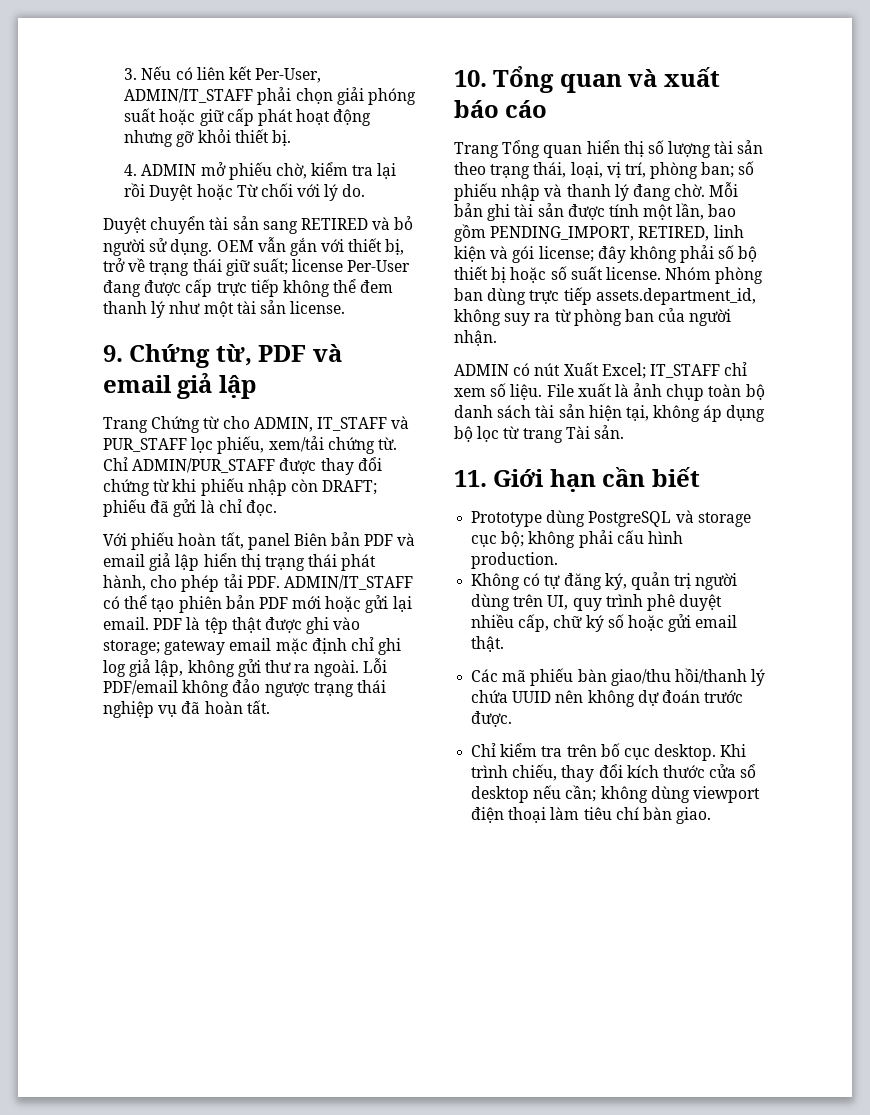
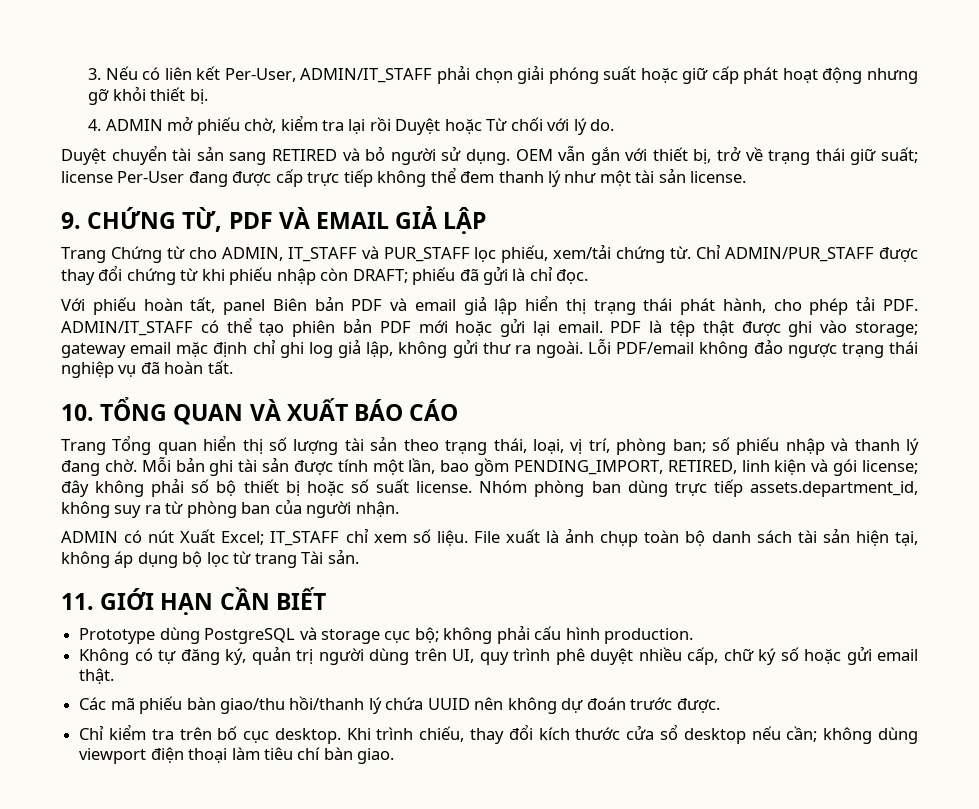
[129,344,342,368] [103,373,256,399] Chứng từ, PDF và email giả lập -> [87,206,487,234] CHỨNG TỪ, PDF VÀ EMAIL GIẢ LẬP
[493,66,720,93] [454,100,548,118] Tổng quan và xuất báo cáo -> [100,397,459,425] TỔNG QUAN VÀ XUẤT BÁO CÁO
[493,467,700,492] Giới hạn cần biết -> [100,587,326,615] GIỚI HẠN CẦN BIẾT

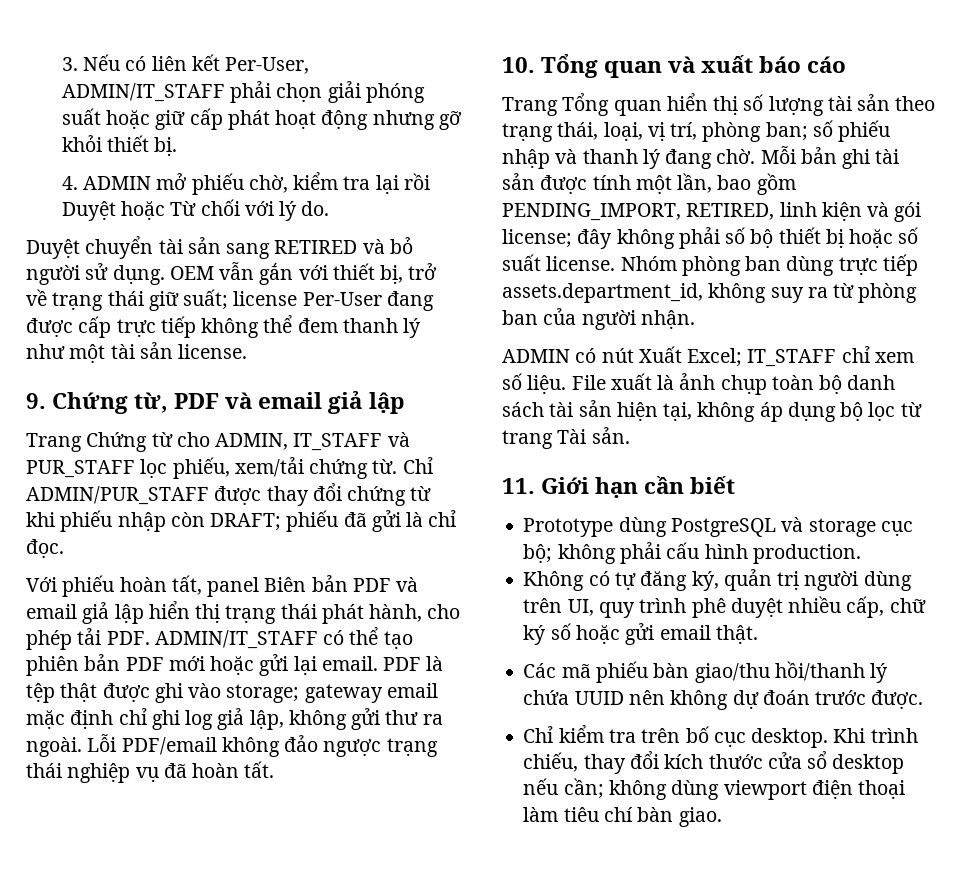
[87,206,487,234] CHỨNG TỪ, PDF VÀ EMAIL GIẢ LẬP -> [52,390,405,414] Chứng từ, PDF và email giả lập
[100,397,459,425] TỔNG QUAN VÀ XUẤT BÁO CÁO -> [541,53,847,78] Tổng quan và xuất báo cáo
[100,587,326,615] GIỚI HẠN CẦN BIẾT -> [541,476,736,498] Giới hạn cần biết

